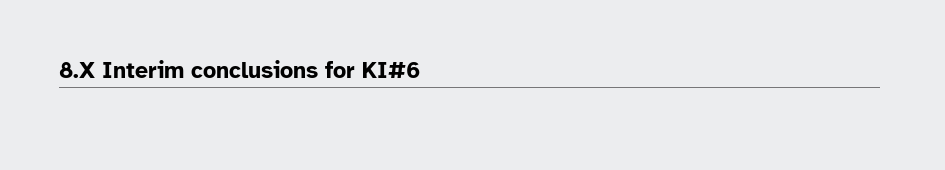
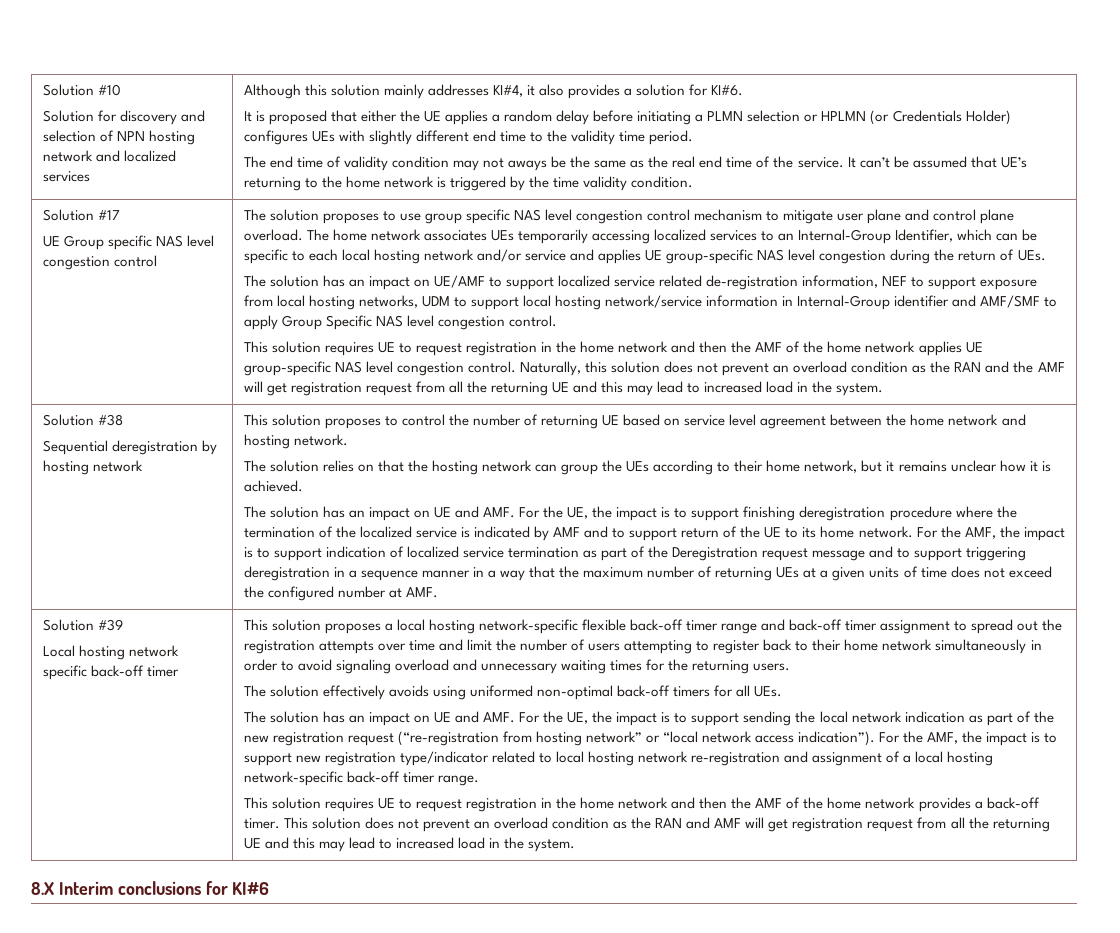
(59, 70) none -> [42,84,121,96] [42,110,205,125] [42,130,195,145] [42,150,176,162] [42,171,90,182] [243,84,744,99] [243,110,1011,125] [243,130,694,145] [243,156,1027,171] [243,176,694,191] [42,209,120,221] [42,235,214,250] [42,255,157,270] [243,209,1015,224] [243,229,1038,244] [243,249,1046,264] [243,275,1038,290] [243,295,1058,310] [243,315,557,330] [243,341,983,356] [243,361,1065,376] [243,381,884,396] [42,414,123,426] [42,440,217,455] [42,460,143,475] [243,414,1026,429] [243,434,348,449] [243,460,1051,475] [243,480,303,492] [243,506,1017,521] [243,526,1065,541] [243,546,1027,561] [243,566,1052,581] [243,586,438,601] [42,619,123,631] [42,645,179,660] [42,665,179,680] [243,619,1063,634] [243,639,1042,654] [243,659,791,674] [243,685,783,700] [243,711,1054,726] [243,731,1058,746] [243,751,994,766] [243,771,479,786] [243,797,1040,812] [243,817,1050,832] [243,837,576,852] Solution #10 // Solution for discovery and selection of NPN hosting network and localized services | Although this solution mainly addresses KI#4, it also provides a solution for KI#6. // It is proposed that either the UE applies a random delay before initiating a PLMN selection or HPLMN (or Credentials Holder) configures UEs with slightly different end time to the validity time period. // The end time of validity condition may not aways be the same as the real end time of the service. It can’t be assumed that UE’s returning to the home network is triggered by the time validity condition. // Solution #17 // UE Group specific NAS level congestion control | The solution proposes to use group specific NAS level congestion control mechanism to mitigate user plane and control plane overload. The home network associates UEs temporarily accessing localized services to an Internal-Group Identifier, which can be specific to each local hosting network and/or service and applies UE group-specific NAS level congestion during the return of UEs. // The solution has an impact on UE/AMF to support localized service related de-registration information, NEF to support exposure from local hosting networks, UDM to support local hosting network/service information in Internal-Group identifier and AMF/SMF to apply Group Specific NAS level congestion control. // This solution requires UE to request registration in the home network and then the AMF of the home network applies UE group-specific NAS level congestion control. Naturally, this solution does not prevent an overload condition as the RAN and the AMF will get registration request from all the returning UE and this may lead to increased load in the system. // Solution #38 // Sequential deregistration by hosting network | This solution proposes to control the number of returning UE based on service level agreement between the home network and hosting network. // The solution relies on that the hosting network can group the UEs according to their home network, but it remains unclear how it is achieved. // The solution has an impact on UE and AMF. For the UE, the impact is to support finishing deregistration procedure where the termination of the localized service is indicated by AMF and to support return of the UE to its home network. For the AMF, the impact is to support indication of localized service termination as part of the Deregistration request message and to support triggering deregistration in a sequence manner in a way that the maximum number of returning UEs at a given units of time does not exceed the configured number at AMF. // Solution #39 // Local hosting network specific back-off timer | This solution proposes a local hosting network-specific flexible back-off timer range and back-off timer assignment to spread out the registration attempts over time and limit the number of users attempting to register back to their home network simultaneously in order to avoid signaling overload and unnecessary waiting times for the returning users. // The solution effectively avoids using uniformed non-optimal back-off timers for all UEs. // The solution has an impact on UE and AMF. For the UE, the impact is to support sending the local network indication as part of the new registration request (“re-registration from hosting network” or “local network access indication”). For the AMF, the impact is to support new registration type/indicator related to local hosting network re-registration and assignment of a local hosting network-specific back-off timer range. // This solution requires UE to request registration in the home network and then the AMF of the home network provides a back-off timer. This solution does not prevent an overload condition as the RAN and AMF will get registration request from all the returning UE and this may lead to increased load in the system. //

